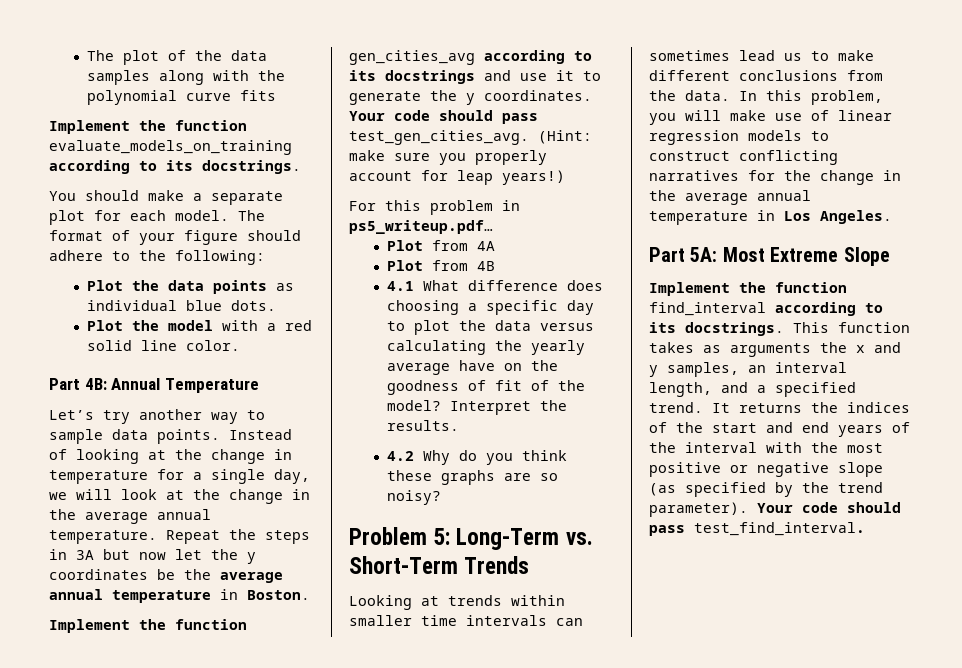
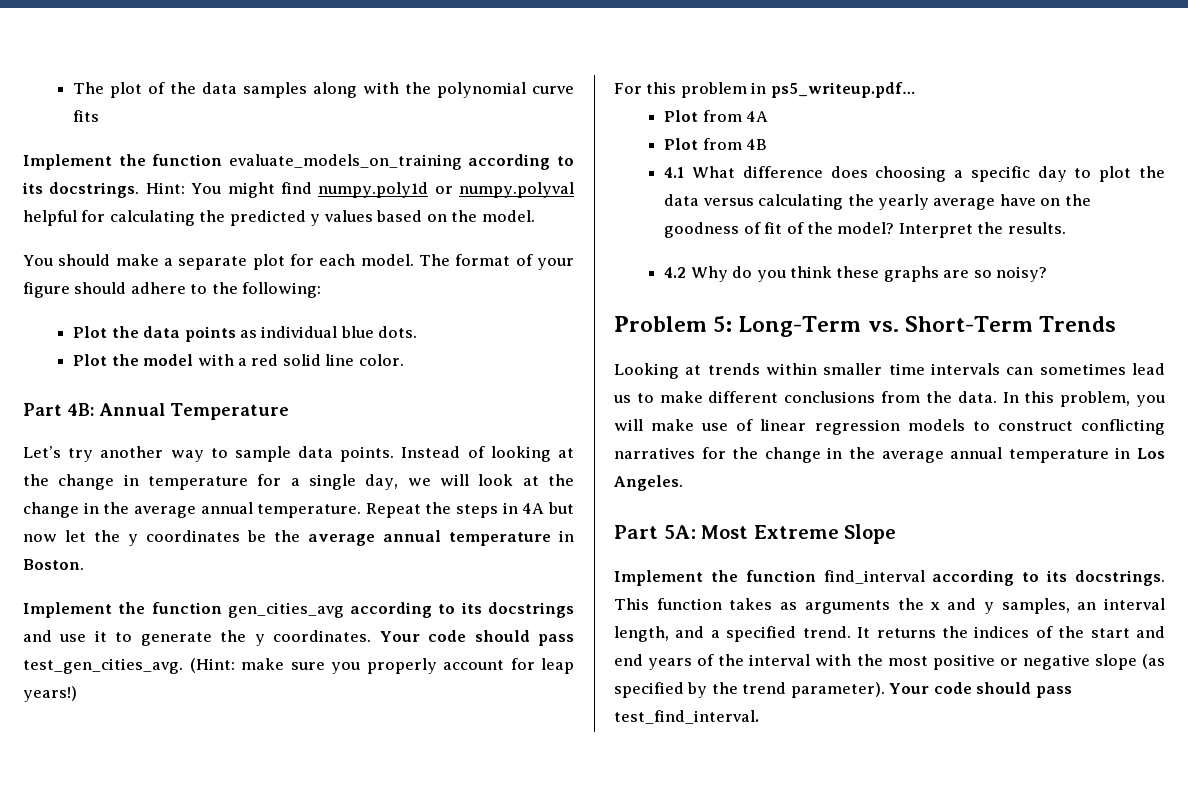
(301, 167) none -> [145,182,574,198] [23,210,535,226] Hint: You might find numpy.poly1d or numpy.polyval helpful for calculating the predicted y values based on the model.
[76,550,94,560] 3A -> [522,503,545,514] 4A

